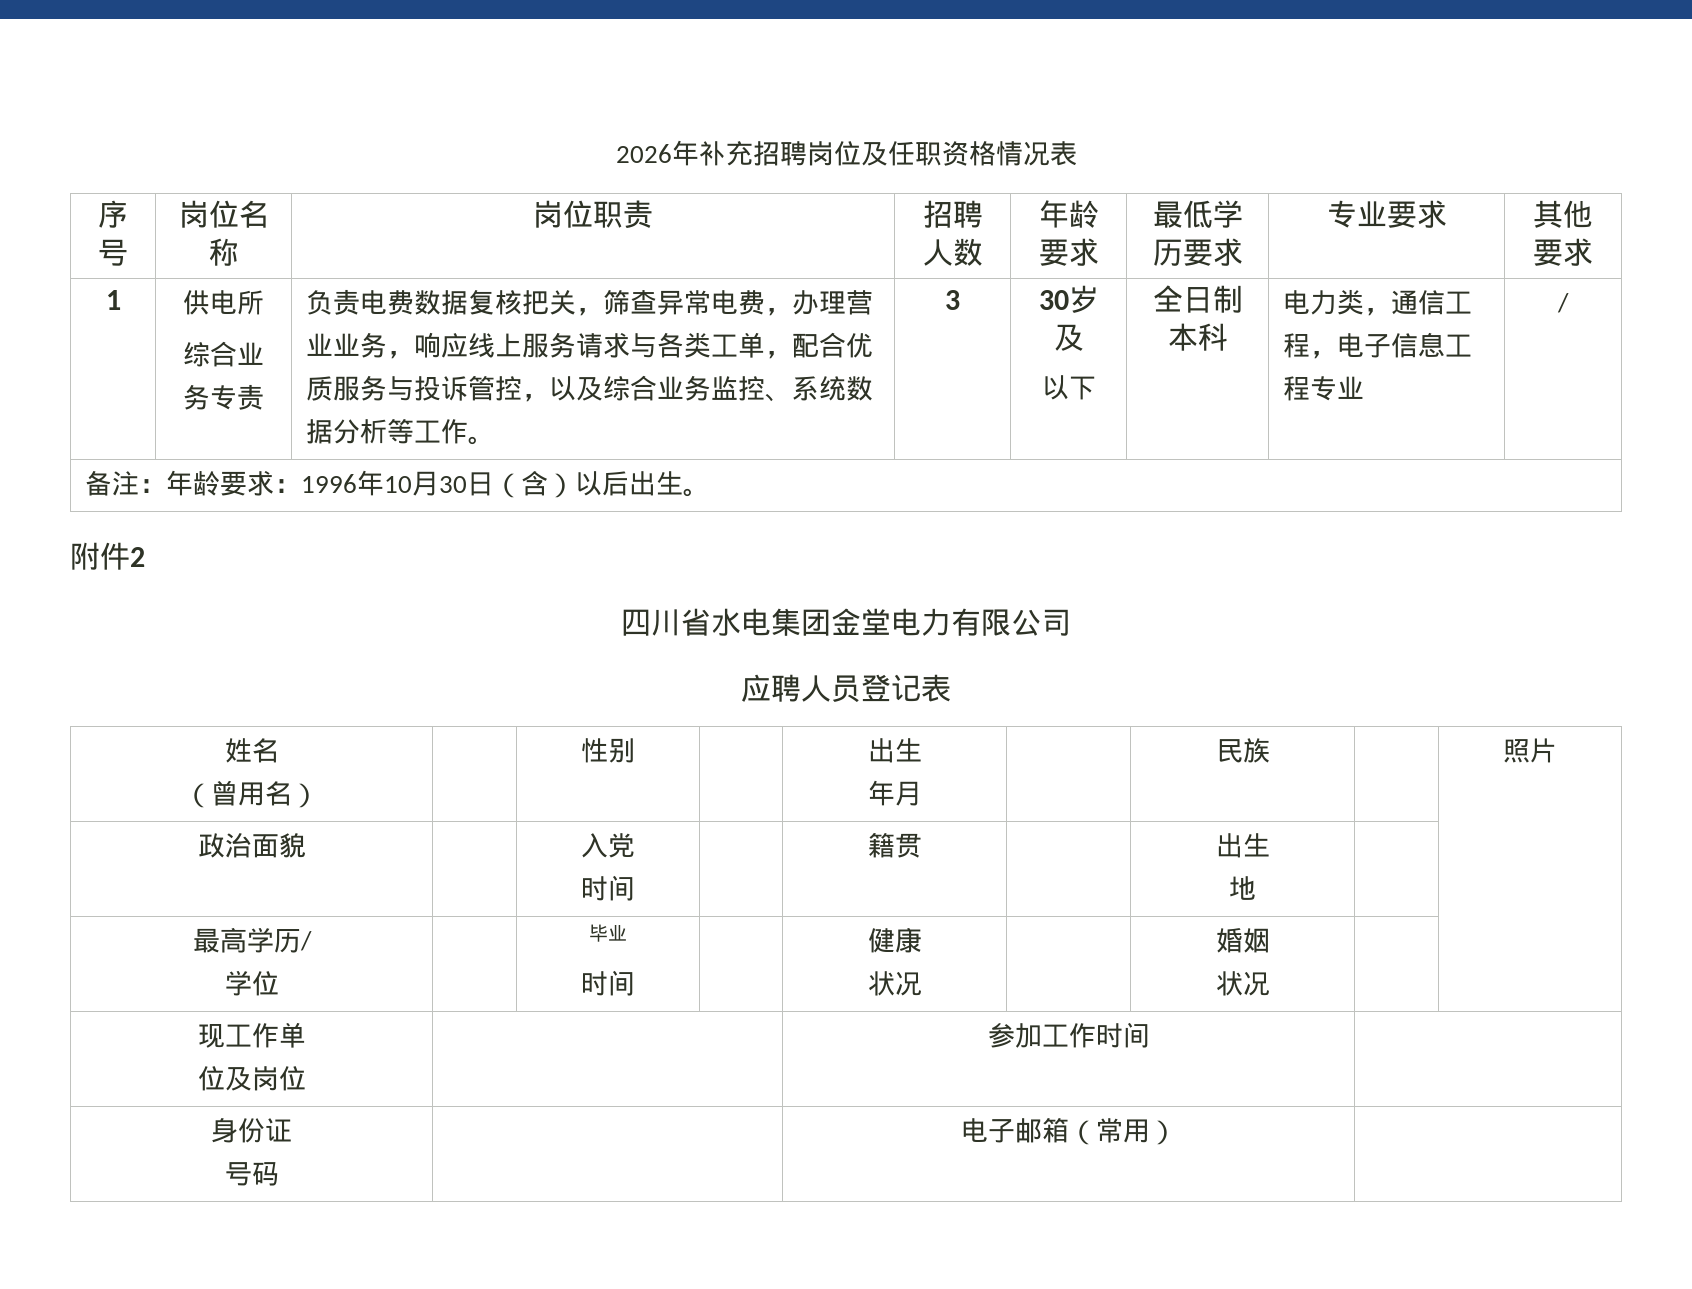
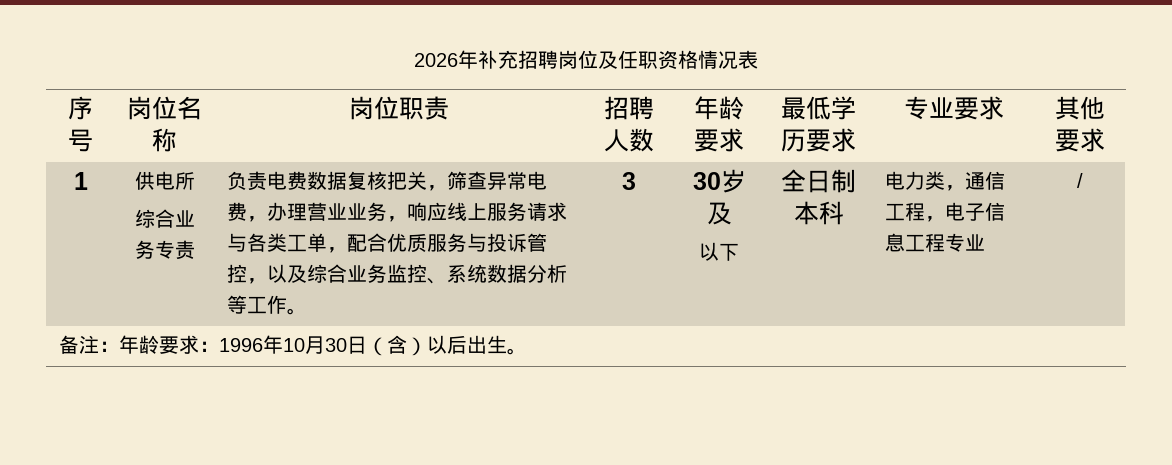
[70,542,145,570] [621,608,1071,636] [741,674,951,703] [224,738,279,763] [184,780,319,808] [581,738,635,763] [867,738,922,763] [867,780,922,806] [1215,738,1270,763] [1503,738,1557,763] [197,833,306,858] [581,833,635,858] [581,875,635,901] [867,832,922,858] [1215,833,1270,858] [1229,876,1256,900] [192,927,312,953] [224,970,279,996] [589,924,627,942] [581,970,635,996] [867,927,922,953] [867,971,922,996] [1215,928,1270,953] [1215,971,1270,996] [197,1022,306,1048] [197,1066,306,1091] [987,1022,1150,1048] [211,1117,292,1143] [224,1162,279,1186] [960,1117,1177,1145] // 附件2 // 四川省水电集团金堂电力有限公司 // 应聘人员登记表 // 姓名 // （曾用名） | | 性别 | | 出生 // 年月 | | 民族 | | 照片 // 政治面貌 | | 入党 // 时间 | | 籍贯 | | 出生 // 地 | | // 最高学历/ // 学位 | | 毕业 // 时间 | | 健康 // 状况 | | 婚姻 // 状况 | | // 现工作单 // 位及岗位 | | 参加工作时间 | // 身份证 // 号码 | | 电子邮箱（常用） | -> (527, 351) none

